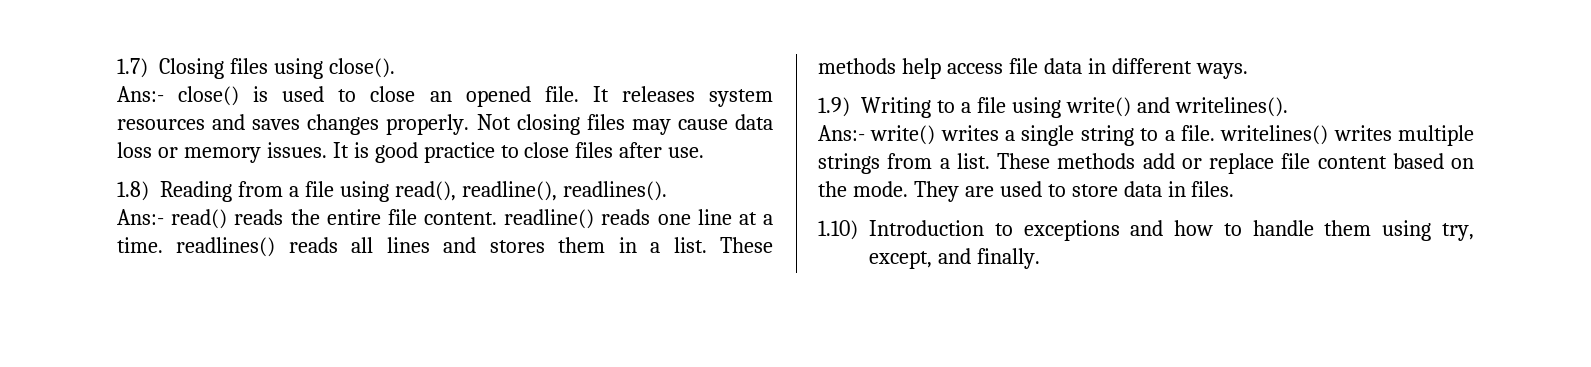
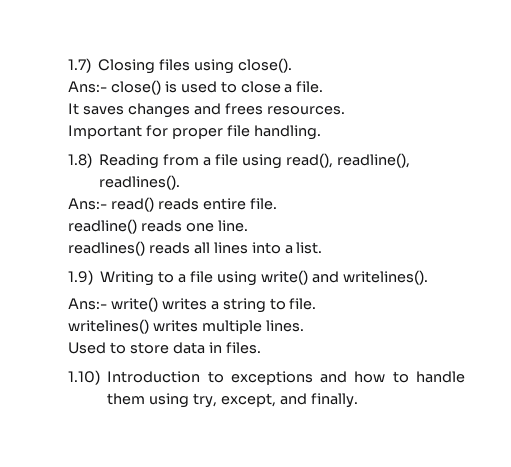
[429,86,773,107] [117,114,774,135] [117,142,705,163] an opened file. It releases system resources and saves changes properly. Not closing files may cause data loss or memory issues. It is good practice to close files after use. -> [284,81,324,93] [68,103,345,118] [68,125,321,140] a file. // It saves changes and frees resources. // Important for proper file handling.
[290,209,773,229] [117,237,773,257] [818,58,1248,79] the entire file content. readline() reads one line at a time. readlines() reads all lines and stores them in a list. These methods help access file data in different ways. -> [202,198,277,210] [68,219,248,234] [68,241,323,256] entire file. // readline() reads one line. // readlines() reads all lines into a list.
[1021,125,1075,146] single -> (219, 305) none
[1164,125,1215,141] a file. -> [289,298,317,310] file. //
[818,153,1474,174] [818,181,1042,202] strings from a list. These methods add or replace file content based on the mode. They are used -> [265,320,304,332] [68,342,106,354] lines. // Used

